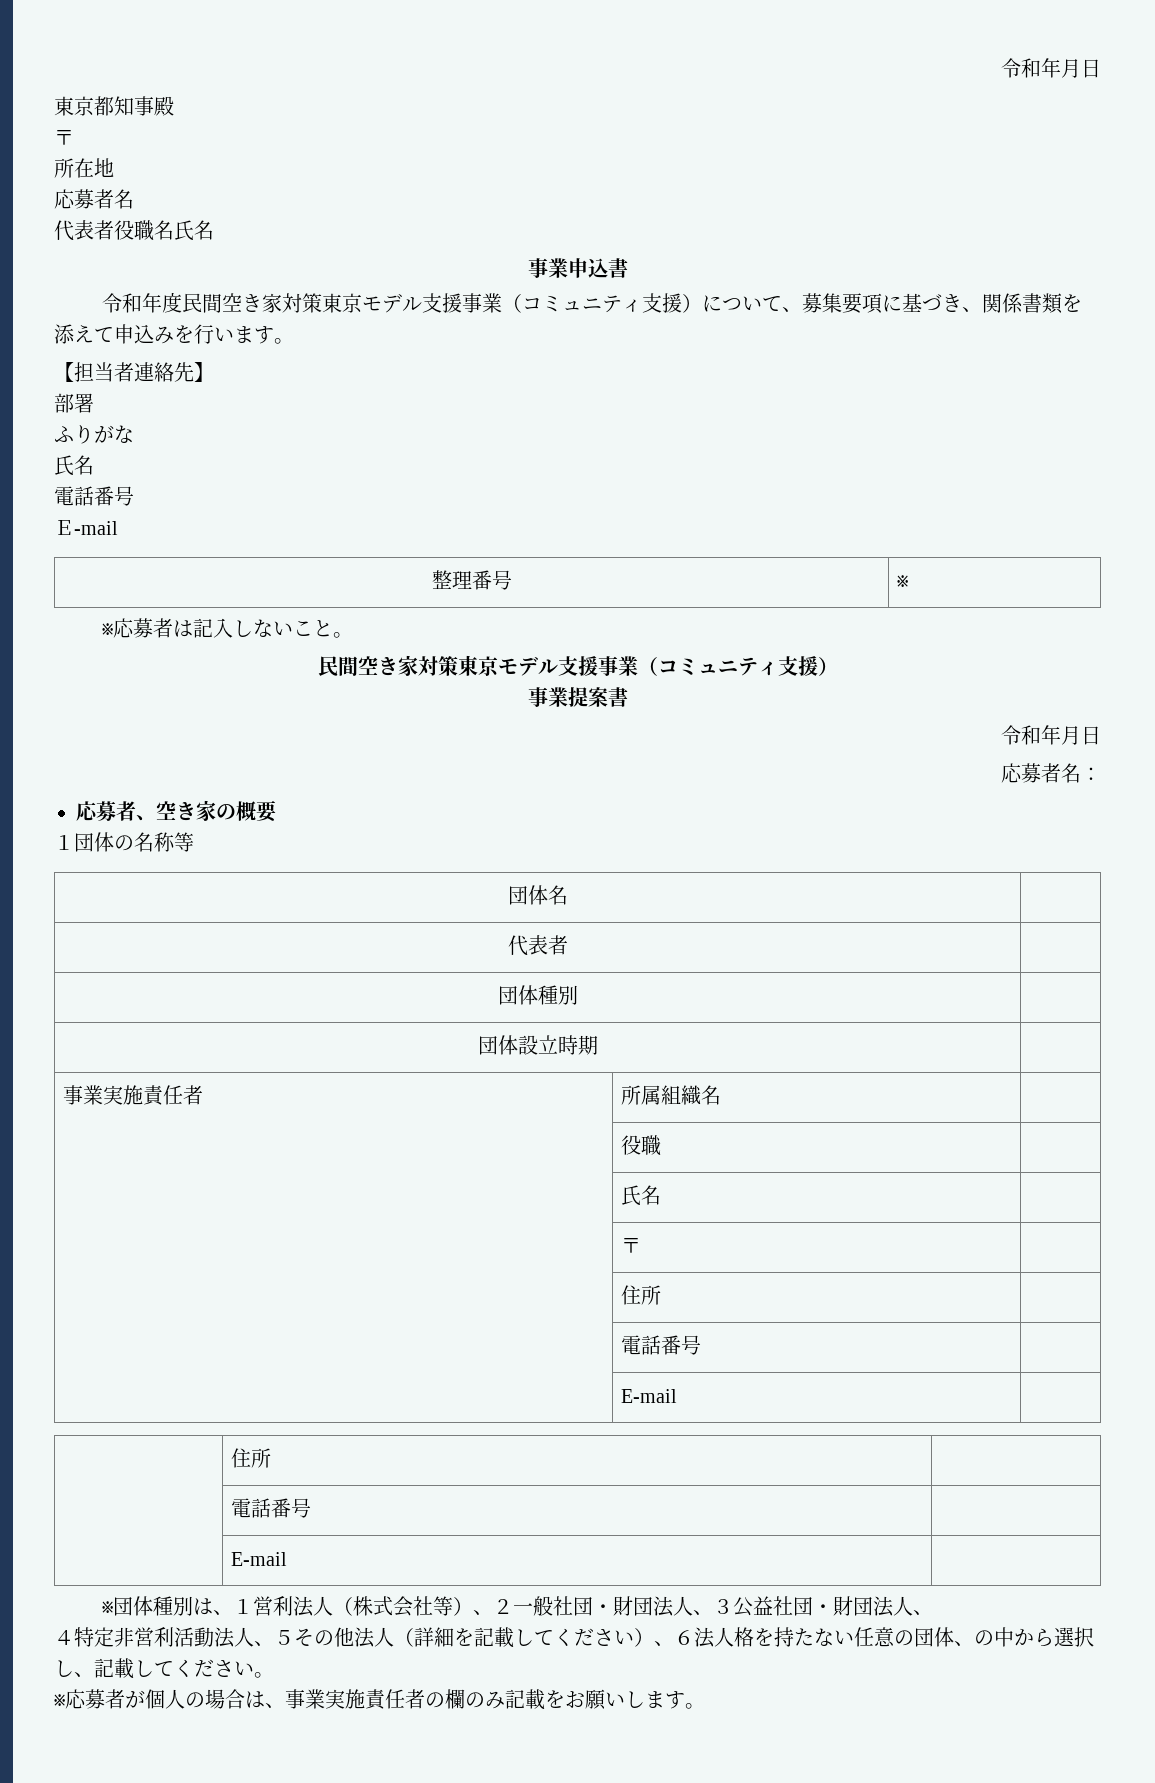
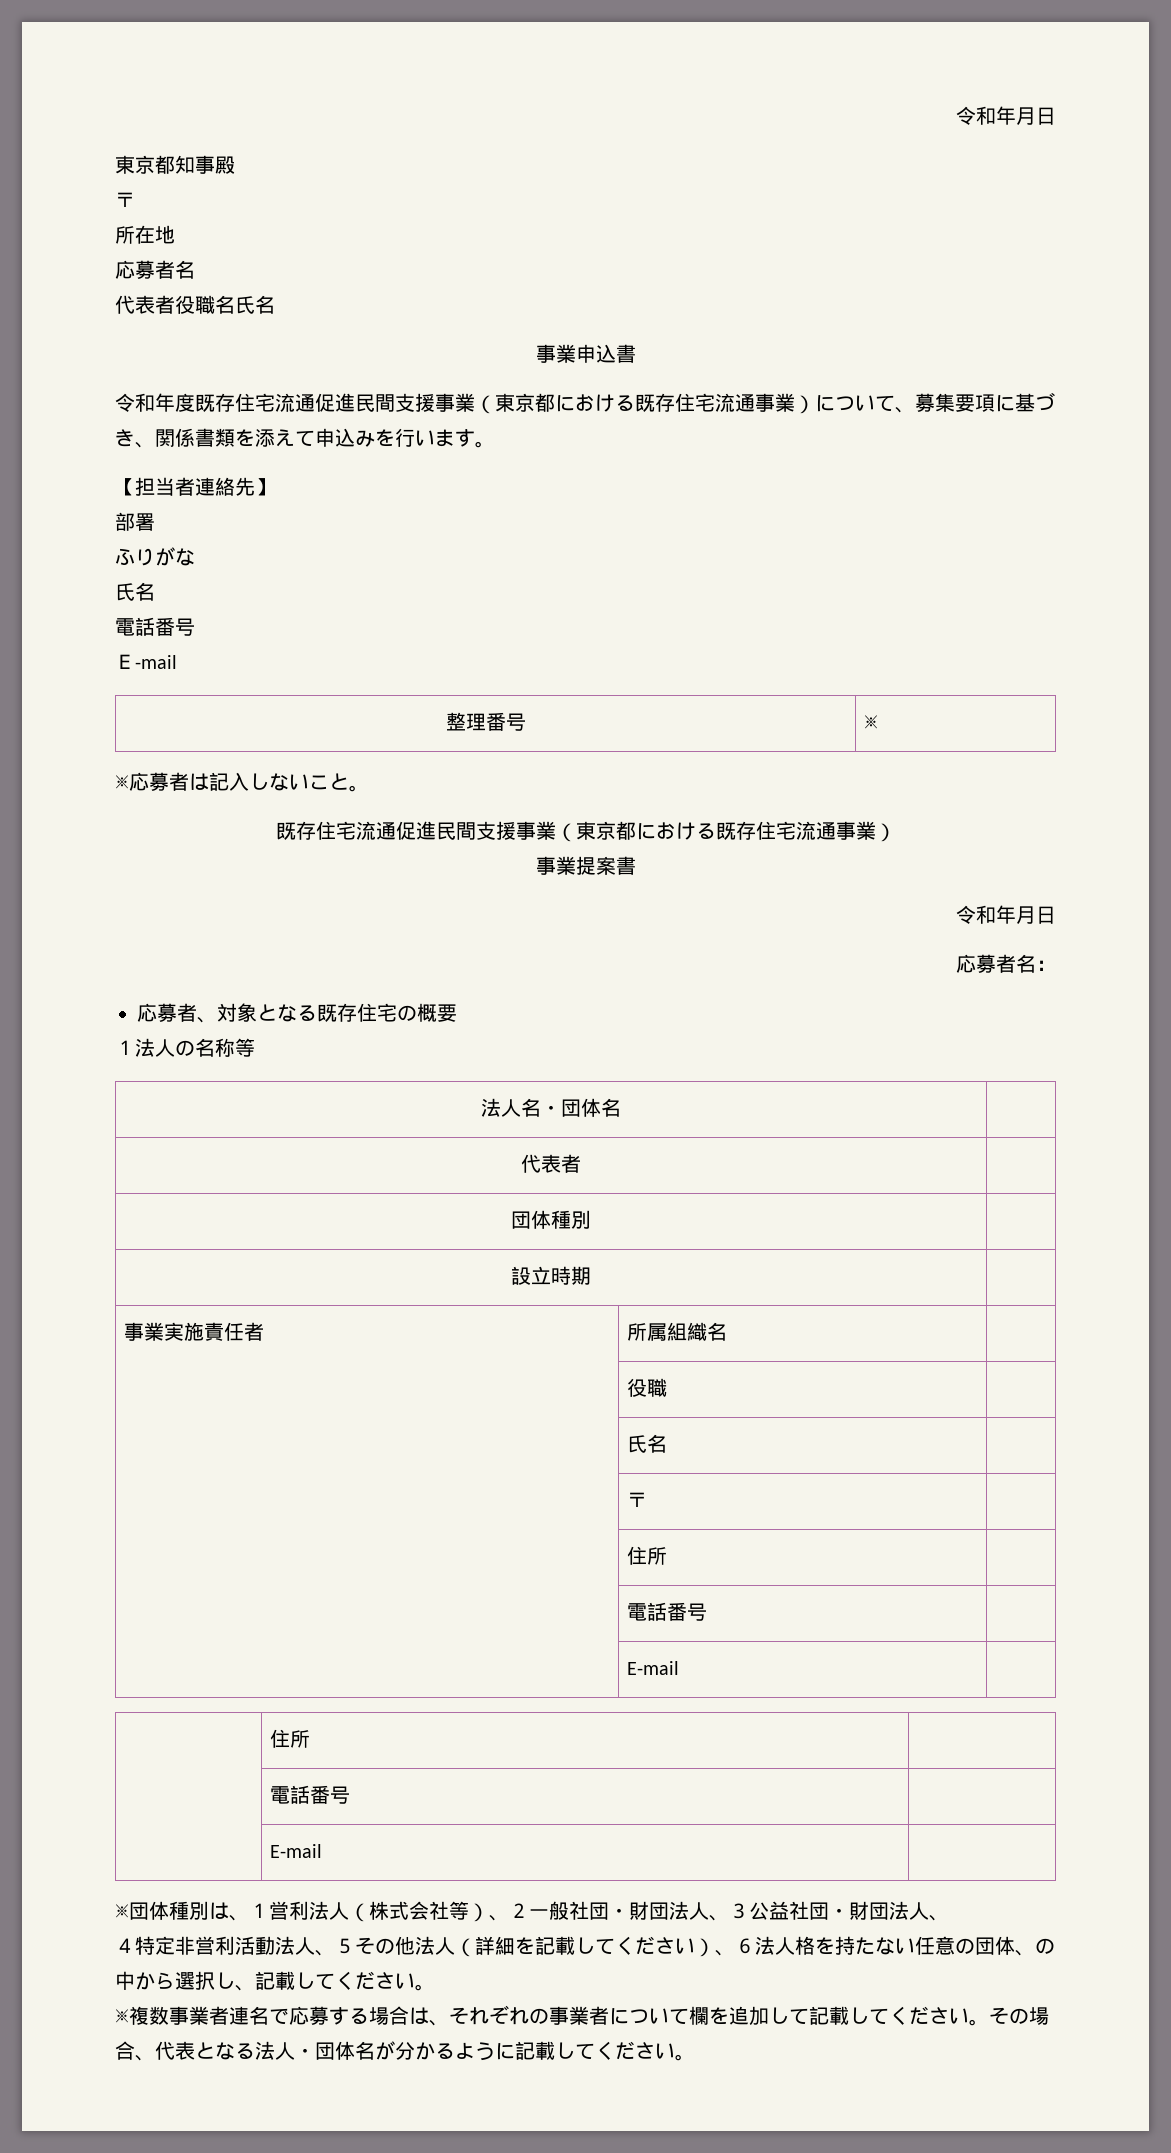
[182,293,683,313] 民間空き家対策東京モデル支援事業（コミュニティ支援 -> [195,393,795,414] 既存住宅流通促進民間支援事業（東京都における既存住宅流通事業
[317,655,818,677] 民間空き家対策東京モデル支援事業（コミュニティ支援 -> [275,821,876,842] 既存住宅流通促進民間支援事業（東京都における既存住宅流通事業
[156,800,216,821] 空き家 -> [217,1003,397,1022] 対象となる既存住宅
[74,832,114,852] 団体 -> [135,1038,175,1057] 法人
(194, 842) none -> [481,1098,561,1117] 法人名・
[477,1035,518,1055] 団体 -> (591, 1219) none
[65,1689,685,1710] 応募者が個人の場合は、事業実施責任者の欄のみ記載をお願いします -> [129,2005,1049,2026] [115,2041,675,2061] 複数事業者連名で応募する場合は、それぞれの事業者について欄を追加して記載してください。その場合、代表となる法人・団体名が分かるように記載してください

